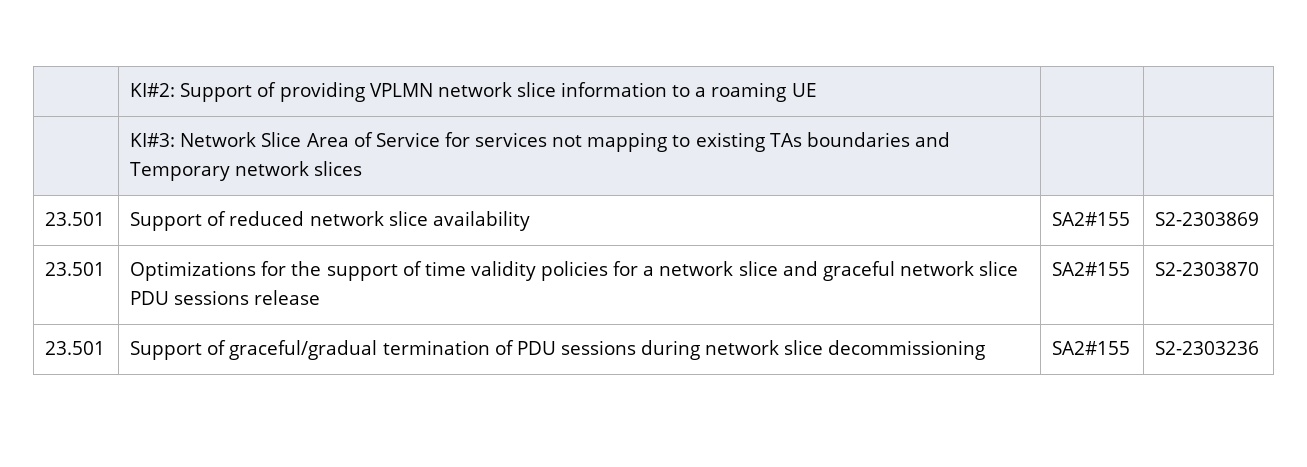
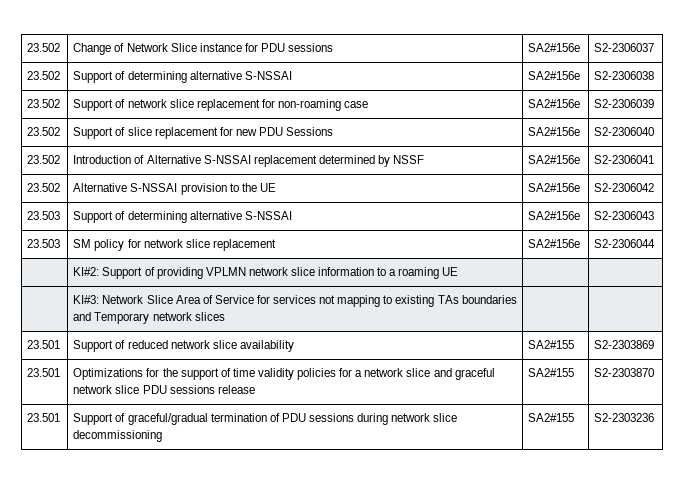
(130, 90) none -> [27,43,61,52] [73,43,334,55] [528,43,581,52] [594,43,655,52] [27,71,61,80] [73,71,292,83] [528,71,581,80] [594,71,655,80] [27,99,61,108] [73,99,369,111] [528,99,581,108] [594,99,655,108] [27,127,61,136] [73,127,334,139] [528,127,581,136] [594,127,655,136] [27,155,61,164] [73,155,425,167] [528,155,581,164] [594,155,655,164] [27,183,61,192] [73,183,276,195] [528,183,581,192] [594,183,655,192] [27,211,61,220] [73,211,292,223] [528,211,581,220] [594,211,655,220] [27,239,61,248] [73,239,276,251] [528,239,581,248] [594,239,656,248] 23.502 | Change of Network Slice instance for PDU sessions | SA2#156e | S2-2306037 // 23.502 | Support of determining alternative S-NSSAI | SA2#156e | S2-2306038 // 23.502 | Support of network slice replacement for non-roaming case | SA2#156e | S2-2306039 // 23.502 | Support of slice replacement for new PDU Sessions | SA2#156e | S2-2306040 // 23.502 | Introduction of Alternative S-NSSAI replacement determined by NSSF | SA2#156e | S2-2306041 // 23.502 | Alternative S-NSSAI provision to the UE | SA2#156e | S2-2306042 // 23.503 | Support of determining alternative S-NSSAI | SA2#156e | S2-2306043 // 23.503 | SM policy for network slice replacement | SA2#156e | S2-2306044 //

